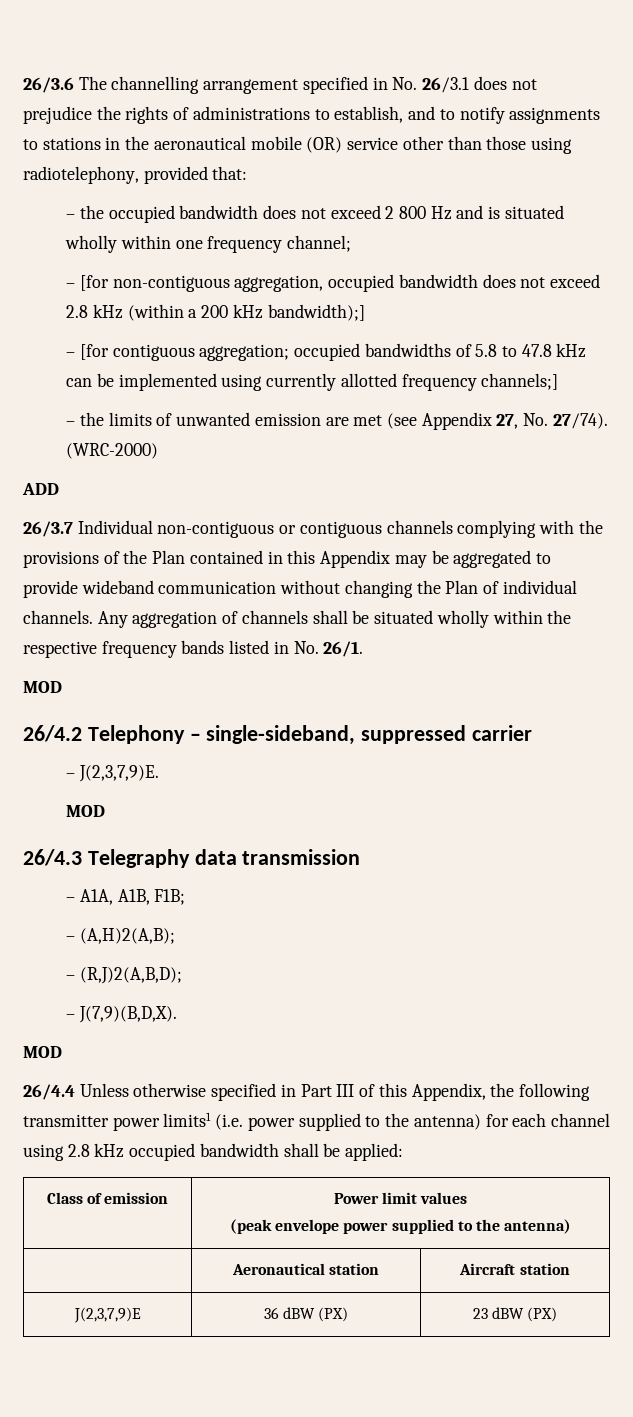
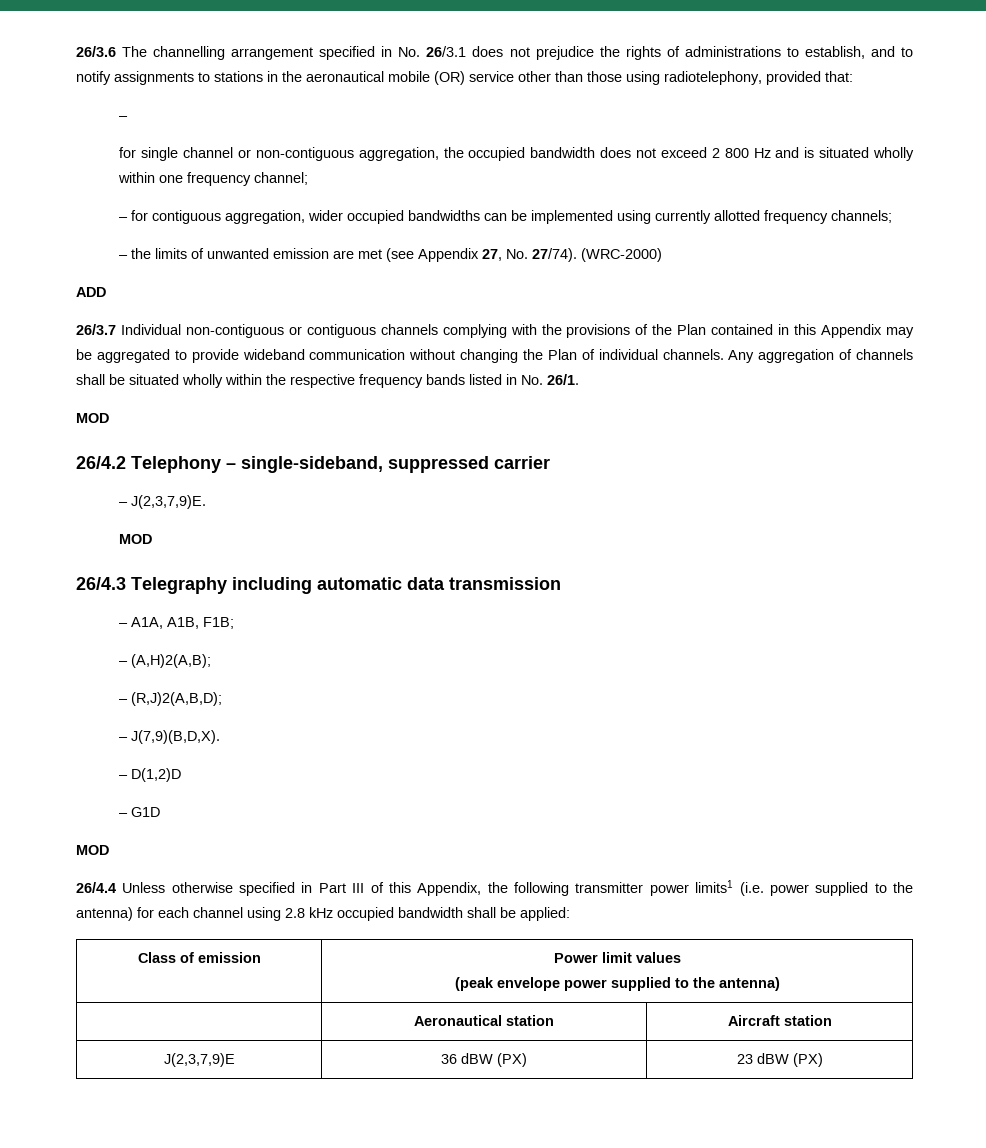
(76, 216) none -> [119,147,439,161] // for single channel or non-contiguous aggregation,
[79,274,601,292] [66,304,365,321] [66,343,587,361] [for non-contiguous aggregation, occupied bandwidth does not exceed 2.8 kHz (within a 200 kHz bandwidth);] // – [for contiguous aggregation; occupied bandwidths of 5.8 to 47.8 kHz -> [131,210,481,224] for contiguous aggregation, wider occupied bandwidths
[481,373,559,390] channels;] -> [831,210,893,223] channels;
(190, 858) none -> [232,577,402,594] including automatic
(177, 1014) none -> [119,768,182,782] [119,807,161,817] // – D(1,2)D // – G1D

